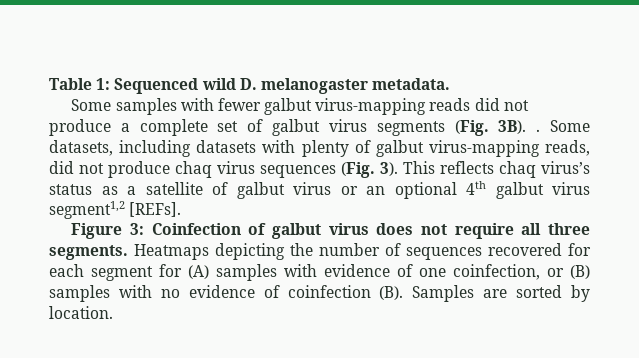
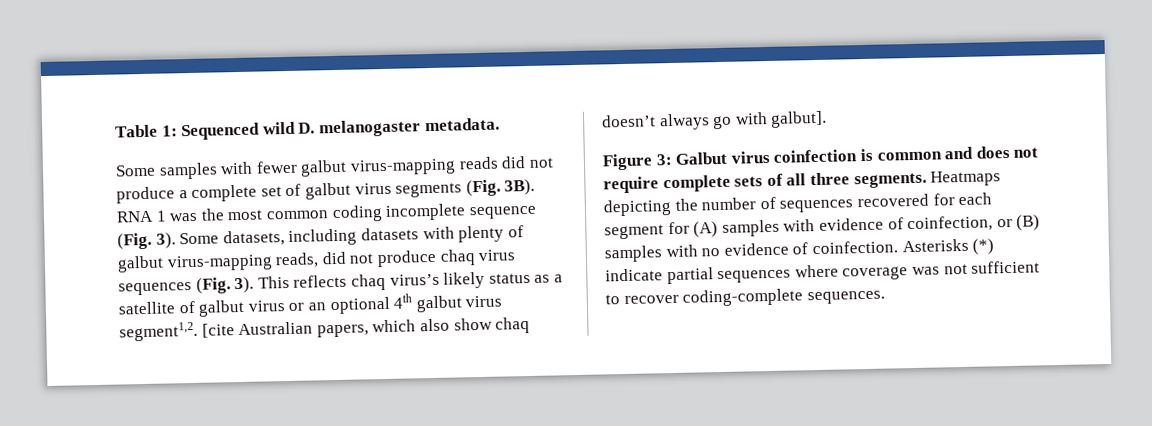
[536,129,541,132] . -> [116,203,537,223] [117,232,176,250] RNA 1 was the most common coding incomplete sequence (Fig. 3).
(590, 167) none -> [443,271,486,289] likely
[49,201,182,219] [71,223,514,239] segment1,2 [REFs]. // Figure 3: Coinfection of galbut virus does not require -> [119,316,531,342] [601,110,828,131] [602,145,1039,171] [603,173,783,194] segment1,2. [cite Australian papers, which also show chaq doesn’t always go with galbut]. // Figure 3: Galbut virus coinfection is common and does not require complete sets of
[419,268,446,277] one -> (904, 223) none
[287,285,590,302] [49,306,113,319] coinfection (B). Samples are sorted by location. -> [811,238,995,255] [605,260,1041,285] [605,288,885,307] coinfection. Asterisks (*) indicate partial sequences where coverage was not sufficient to recover coding-complete sequences.

